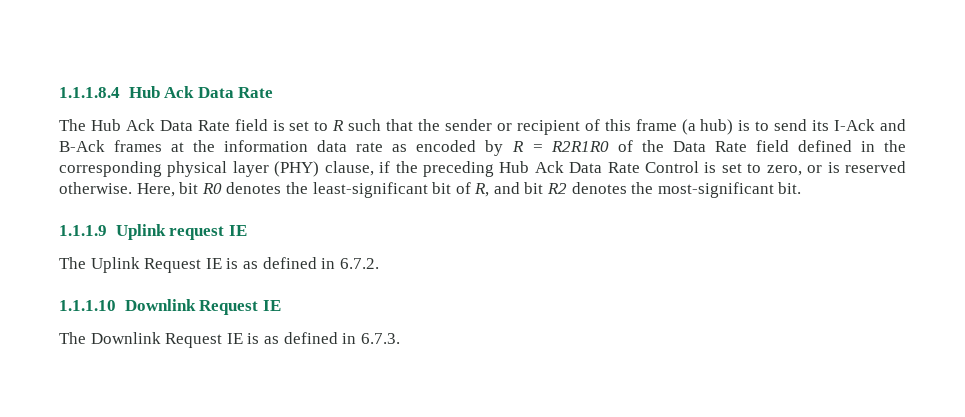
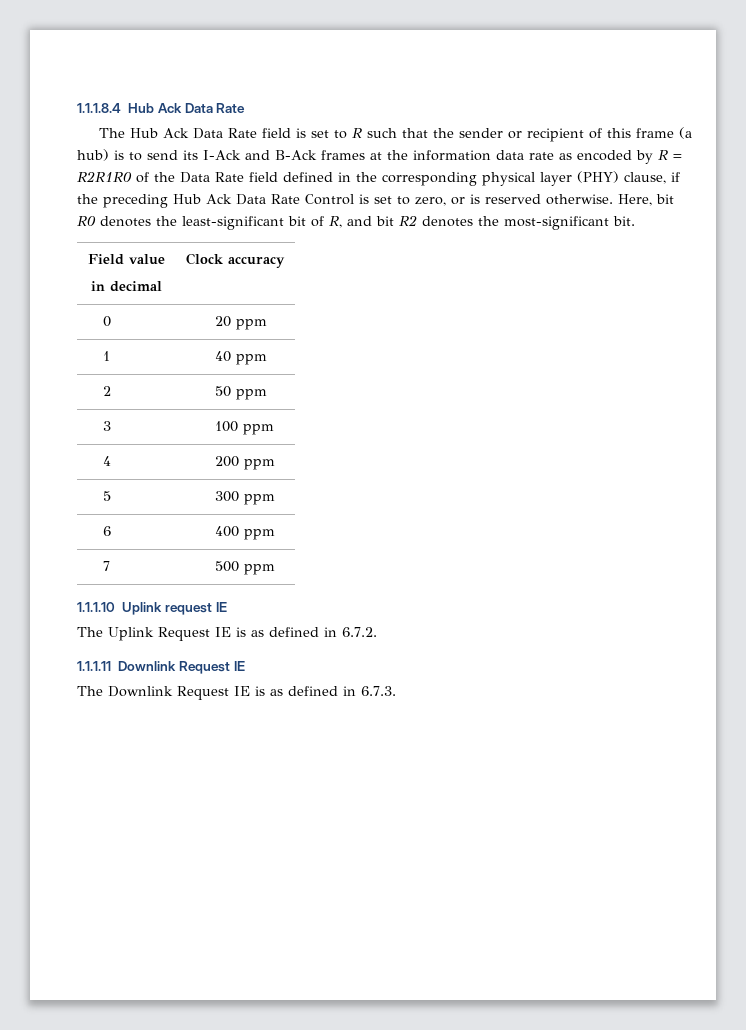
[59,225,107,236] // 1.1.1.9 -> [88,254,165,265] [91,281,162,292] [186,253,285,268] [103,316,112,327] [215,316,268,330] [103,351,111,361] [215,351,268,365] [103,386,112,396] [215,386,268,400] [103,421,112,431] [215,421,275,435] [103,456,112,466] [215,456,276,470] [103,491,112,501] [215,491,276,505] [103,526,112,536] [215,526,276,540] [103,561,111,571] [215,561,276,575] [77,602,115,612] // Field value // in decimal | Clock accuracy // 0 | 20 ppm // 1 | 40 ppm // 2 | 50 ppm // 3 | 100 ppm // 4 | 200 ppm // 5 | 300 ppm // 6 | 400 ppm // 7 | 500 ppm // 1.1.1.10
[59,300,116,311] 1.1.1.10 -> [77,661,111,671] 1.1.1.11

